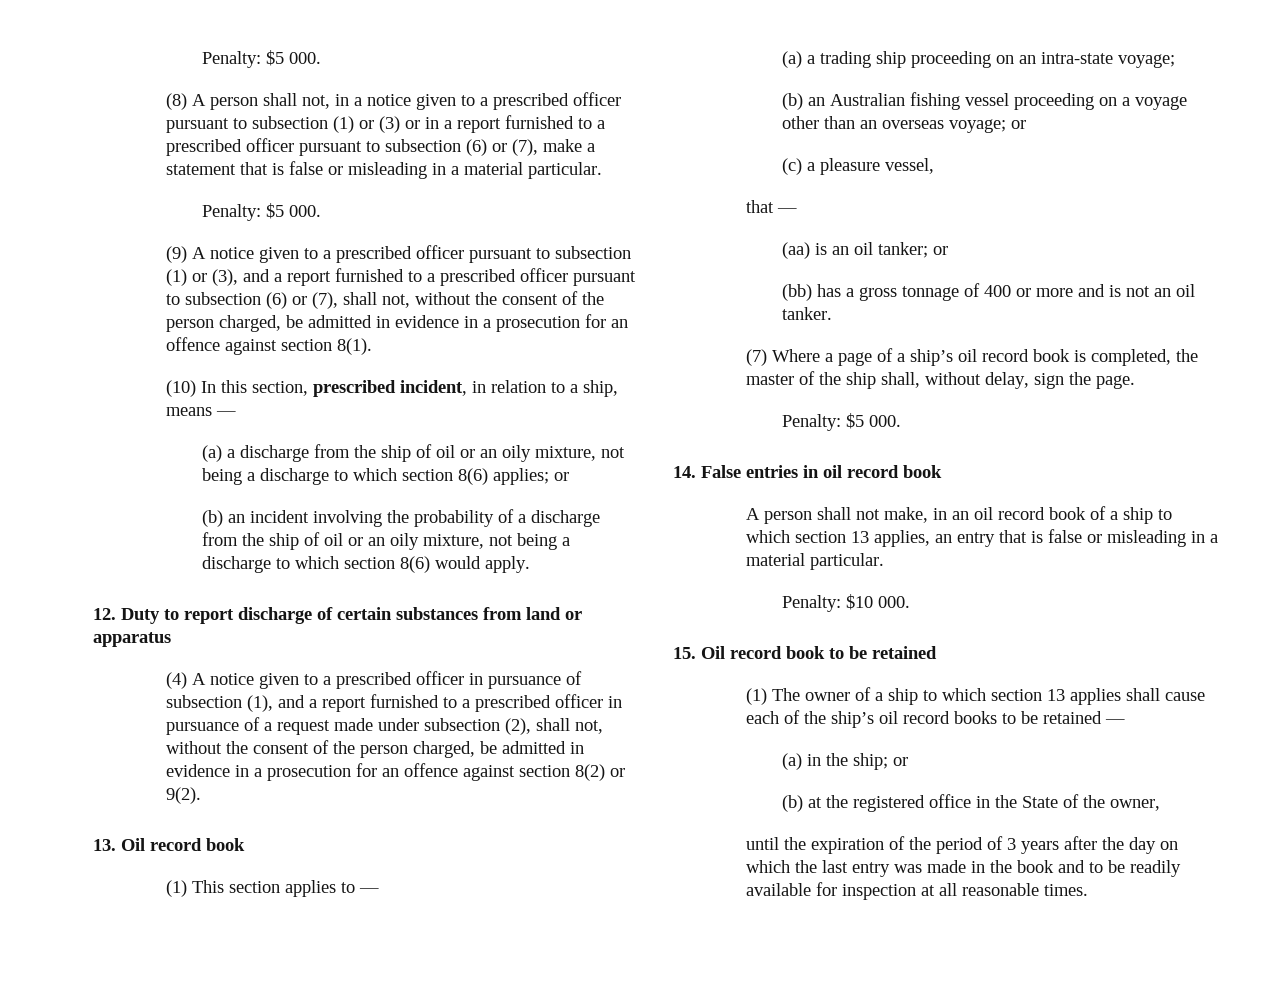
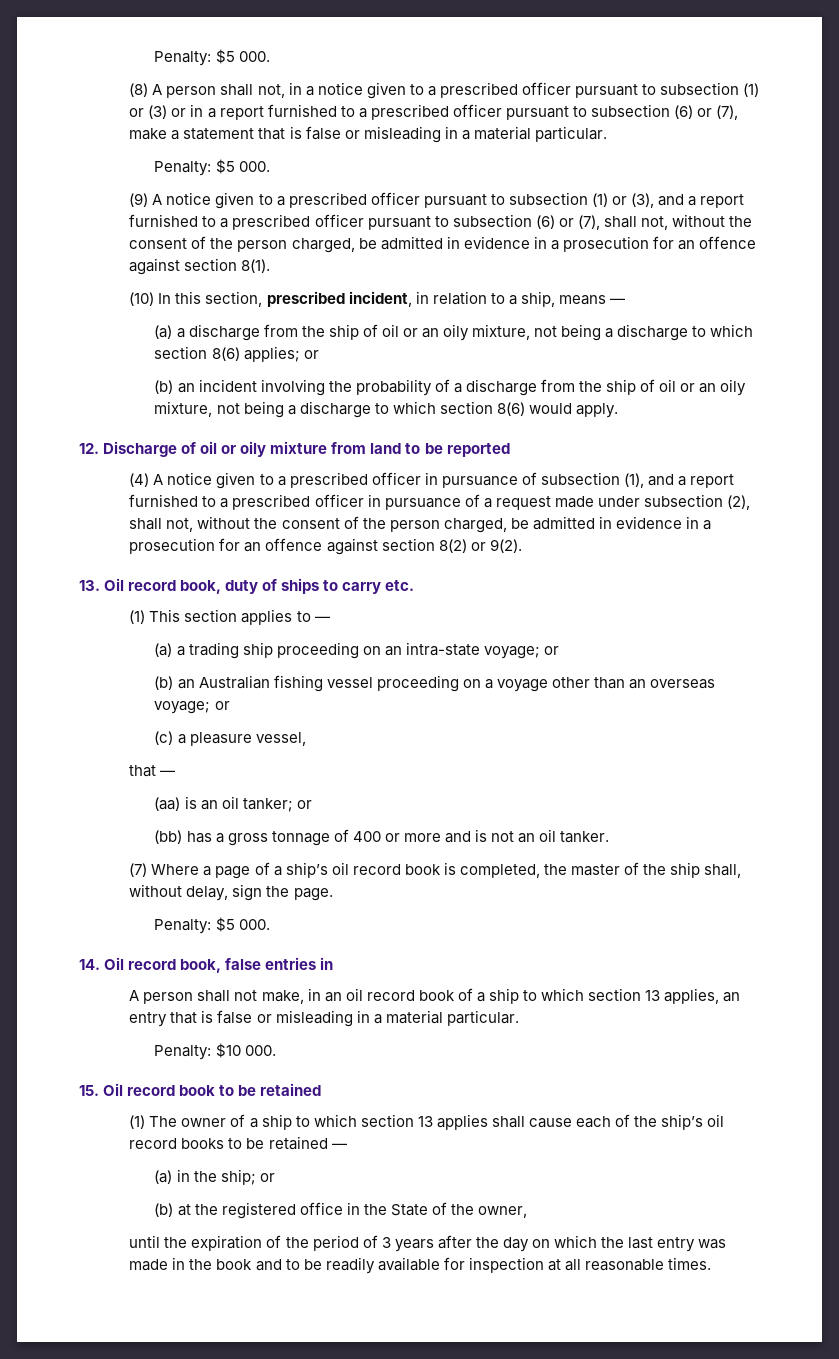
[121,607,582,624] [93,632,171,647] Duty to report discharge of certain substances from land or apparatus -> [103,441,510,457] Discharge of oil or oily mixture from land to be reported
[206,838,245,851] book -> [180,578,415,594] book, duty of ships to carry etc.
(1176, 61) none -> [543,646,559,655] or
[701,465,741,478] False -> [104,957,262,973] Oil record book, false
[823,465,942,478] oil record book -> (334, 963) none

